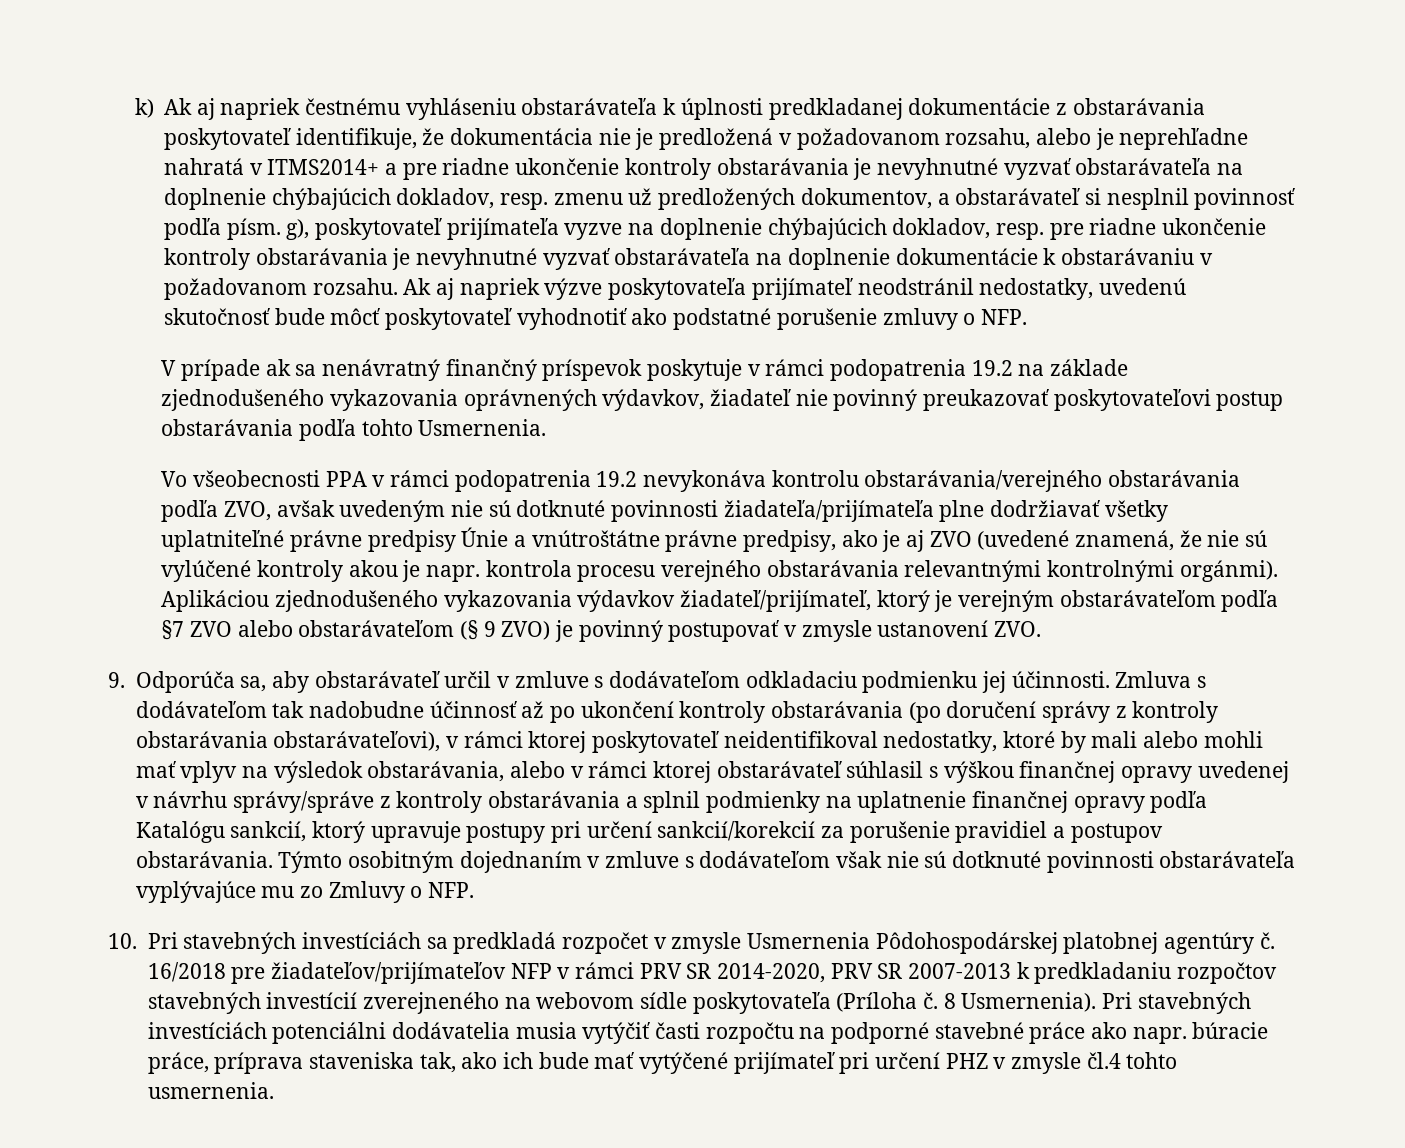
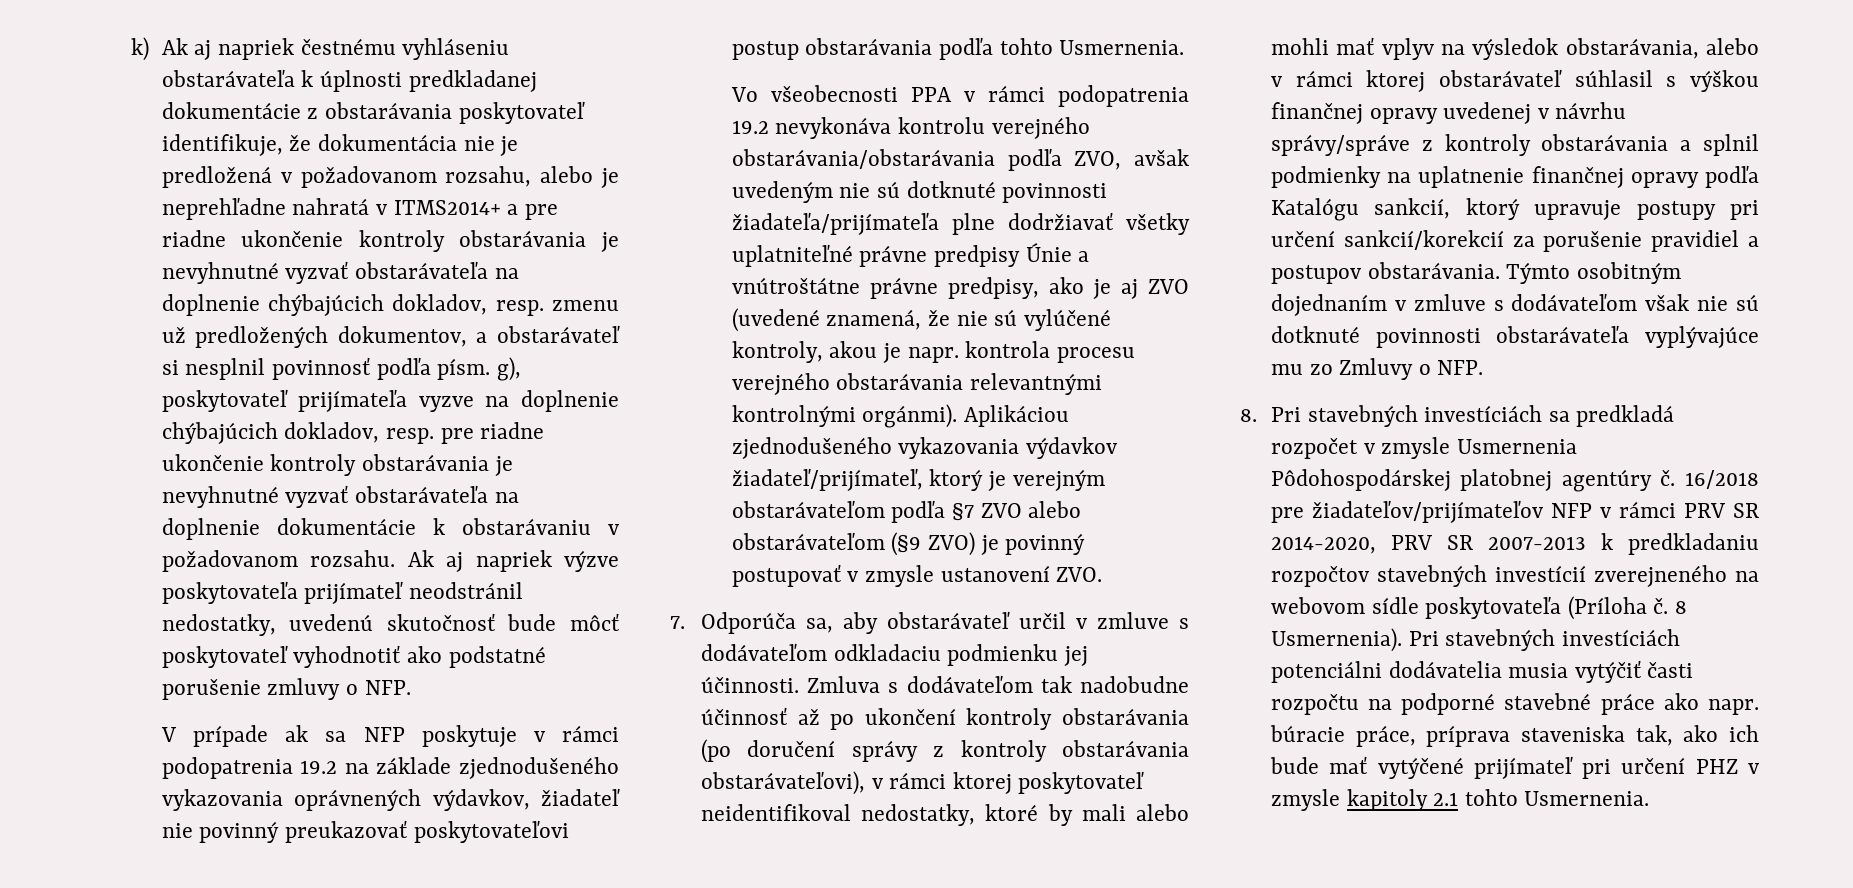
[321,359,643,381] nenávratný finančný príspevok -> [363,727,405,742] NFP
[864,470,1240,492] obstarávania/verejného obstarávania -> [991,117,1090,139] [731,149,995,169] verejného obstarávania/obstarávania
[256,560,343,582] kontroly -> [731,341,823,363] kontroly,
[459,620,496,640] (§ 9 -> [891,532,922,556] (§9
[108,672,125,688] 9. -> [670,616,685,629] 7.
[108,933,137,949] 10. -> [1240,409,1257,422] 8.
[1086,1052,1178,1069] [147,1082,274,1099] čl.4 tohto usmernenia. -> [1346,789,1650,811] kapitoly 2.1 tohto Usmernenia.

